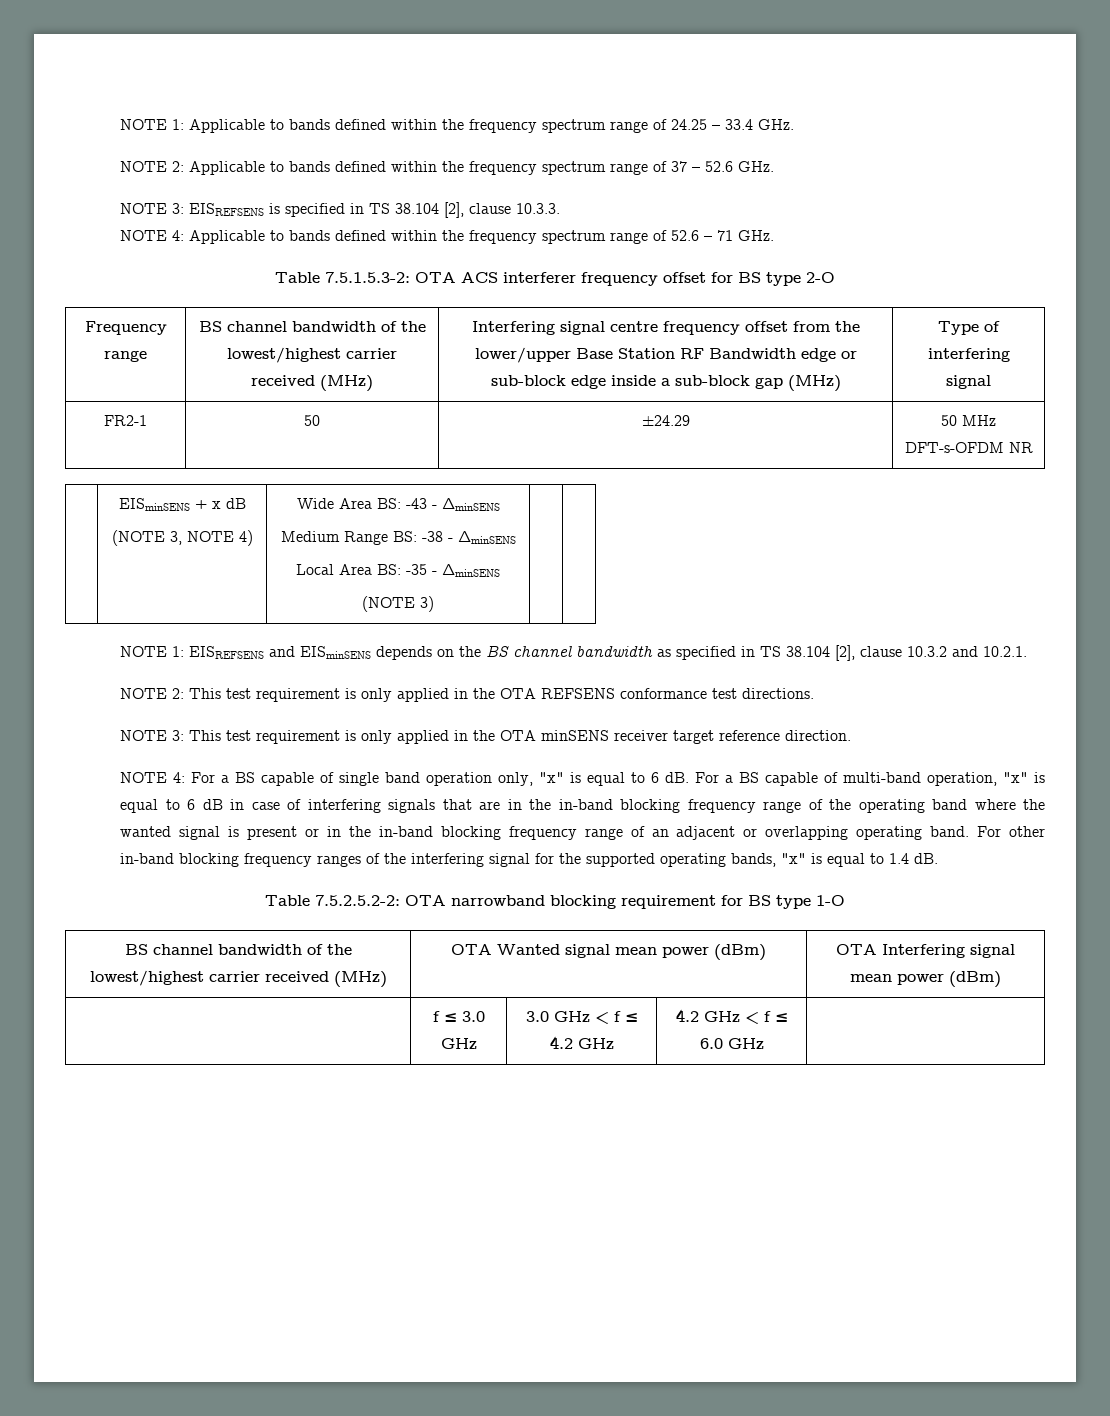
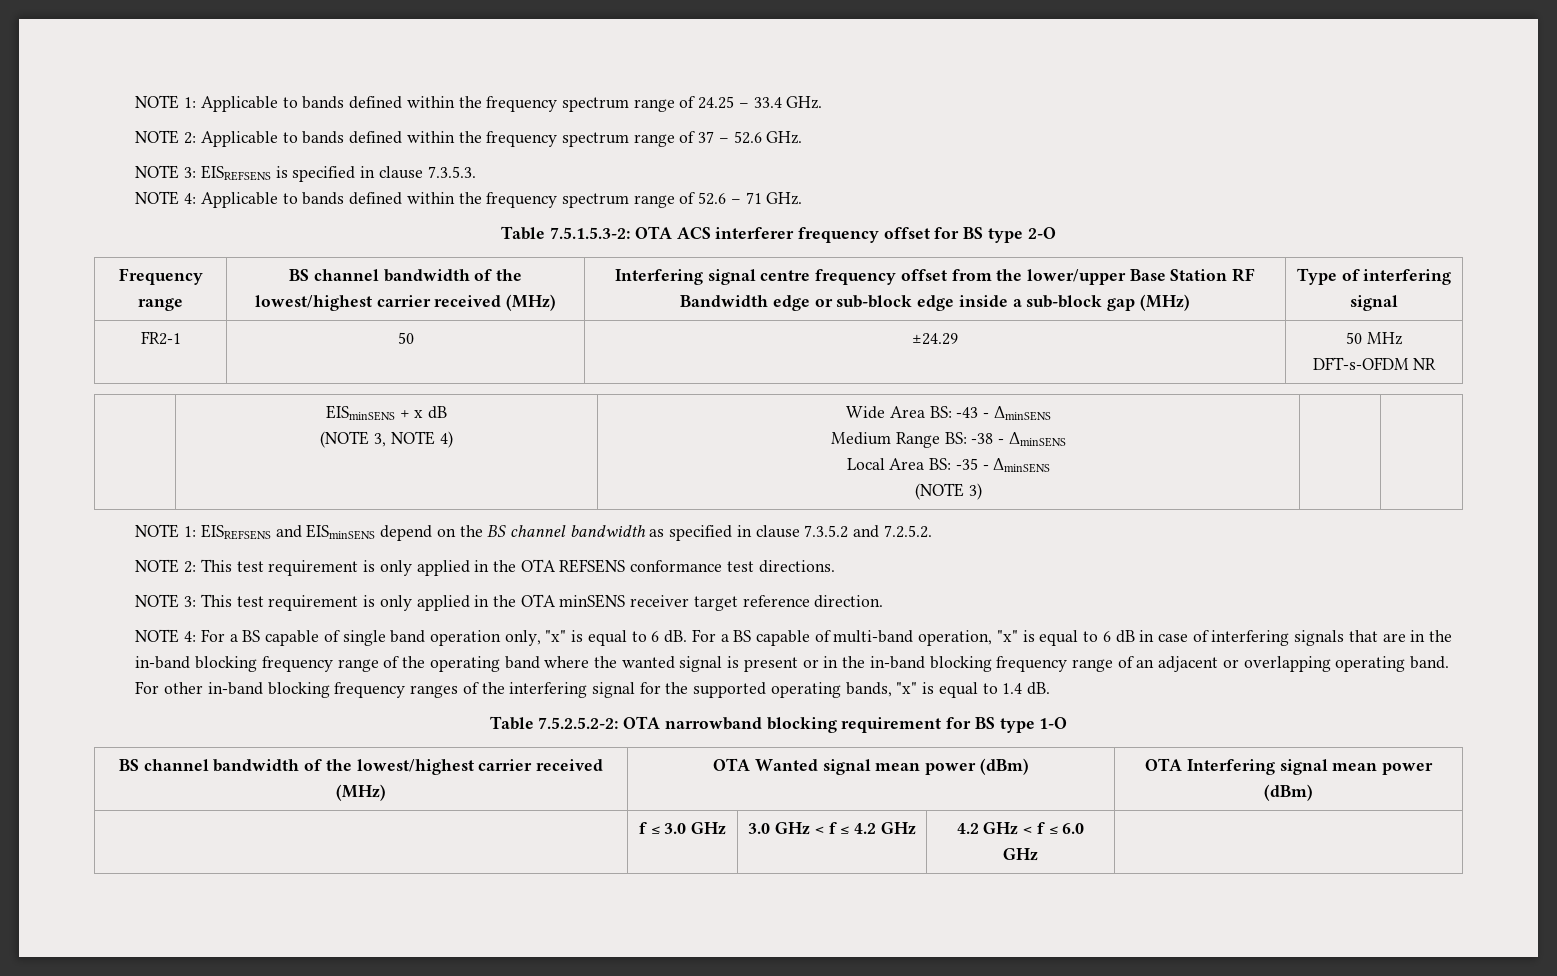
[369,202,561,218] TS 38.104 [2], clause 10.3.3. -> [378,166,476,179] clause 7.3.5.3.
[376,646,433,660] depends -> [380,525,433,541] depend
[760,645,1028,661] TS 38.104 [2], clause 10.3.2 and 10.2.1. -> [755,525,932,538] clause 7.3.5.2 and 7.2.5.2.

